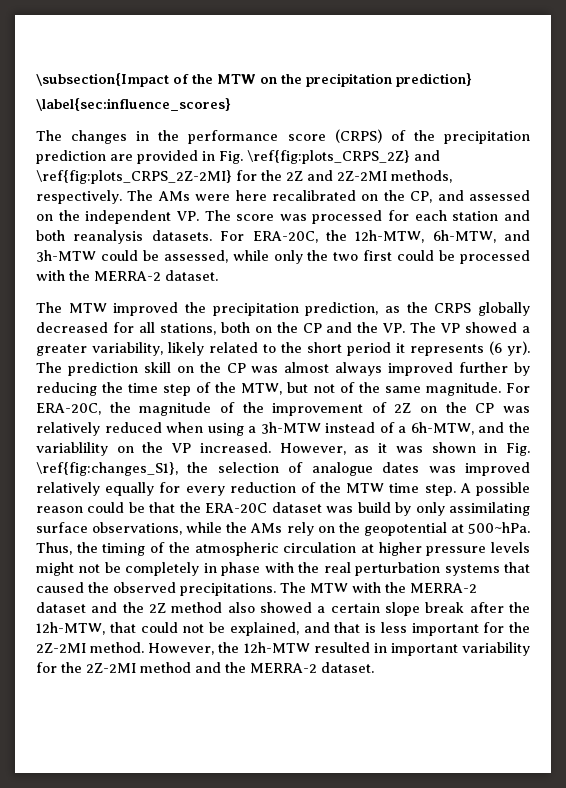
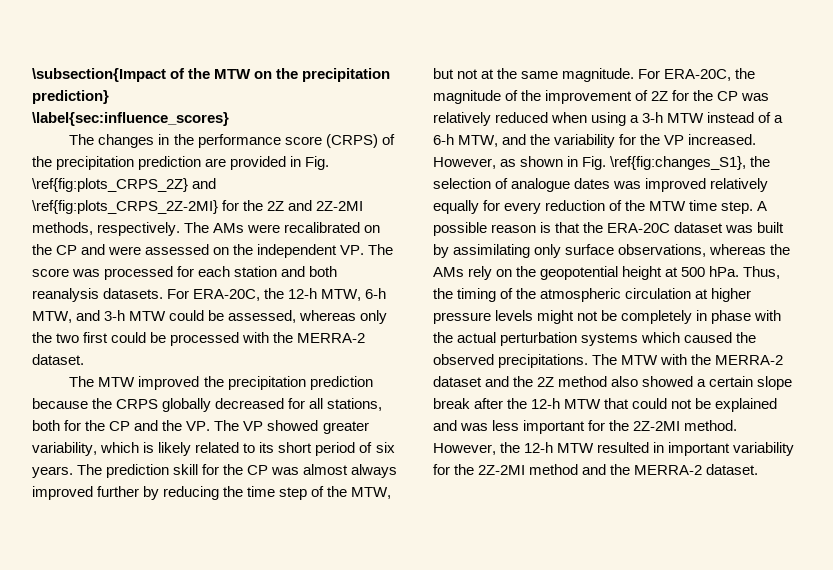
[235,190,267,201] here -> (281, 228) none
[410,190,464,203] CP, and -> [56,244,142,255] CP and were
[355,230,530,243] [36,250,96,262] 12h-MTW, 6h-MTW, and 3h-MTW -> [288,288,387,301] [32,310,167,323] 12-h MTW, 6-h MTW, and 3-h MTW
[232,250,269,261] while -> [299,310,357,321] whereas
[305,302,400,316] prediction, as -> [309,376,373,390] [32,398,88,409] prediction because
[254,326,272,333] on -> [64,420,82,431] for
[522,326,530,333] a -> (319, 425) none
(163, 349) none -> [100,442,155,453] which is
[281,342,302,353] the -> [259,442,275,453] its
[396,341,530,356] it represents (6 yr). -> [359,442,395,453] [32,466,73,478] of six years.
[176,366,194,373] on -> [202,464,220,475] for
[340,382,355,393] of -> [481,69,495,79] at
[420,406,438,413] on -> [672,90,690,101] for
[260,422,321,434] 3h-MTW -> [642,112,705,123] 3-h MTW
[410,422,530,435] [36,442,134,456] 6h-MTW, and the variablility on -> [433,134,637,148] 6-h MTW, and the variability for
[378,443,423,453] it was -> (517, 163) none
[87,502,145,513] could be -> [540,222,552,233] is
[357,502,530,516] build by only assimilating -> [757,222,785,233] [433,244,562,258] built by assimilating only
[186,522,223,533] while -> [709,244,767,255] whereas
[450,522,531,534] at 500~hPa. -> [622,266,740,280] height at 500 hPa.
[323,562,351,573] real -> [457,332,497,343] actual
[503,562,530,573] that -> [641,332,681,343] which
[36,622,105,635] 12h-MTW, -> [531,398,602,409] 12-h MTW
[229,622,376,636] explained, and that is -> [715,398,778,412] [433,420,489,431] explained and was
[243,642,310,653] 12h-MTW -> [524,442,595,453] 12-h MTW

